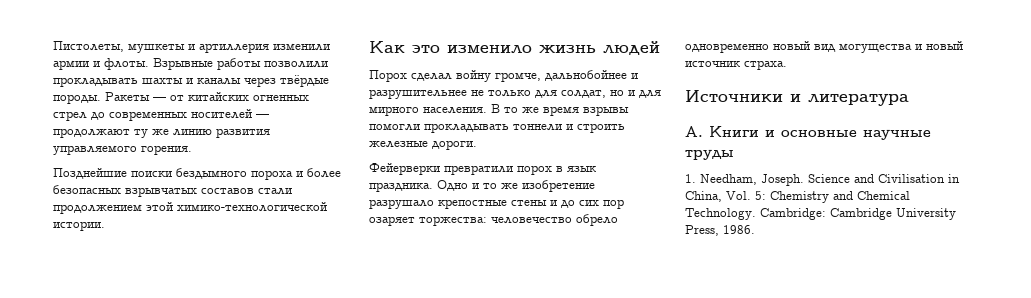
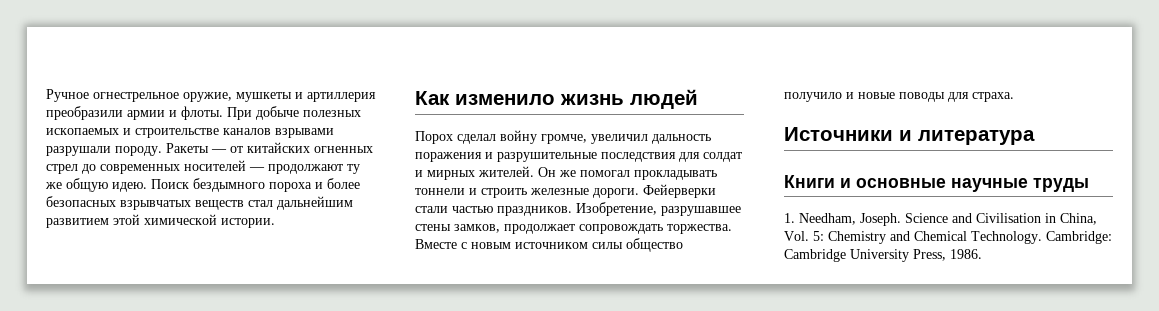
[53,41,124,52] Пистолеты, -> [46,89,232,102] Ручное огнестрельное оружие,
[273,43,330,51] изменили -> [46,106,123,120] преобразили
[153,58,328,70] [53,75,329,87] [53,94,101,104] Взрывные работы позволили прокладывать шахты и каналы через твёрдые породы. -> [227,106,361,120] [46,128,334,138] [46,146,162,156] При добыче полезных ископаемых и строительстве каналов взрывами разрушали породу.
[173,128,270,138] [53,145,192,155] [53,168,172,179] линию развития управляемого горения. // Позднейшие поиски -> [66,178,189,192] общую идею. Поиск
[201,188,292,195] [53,202,327,214] составов стали продолжением этой химико-технологической -> [195,196,353,210] [46,214,217,228] веществ стал дальнейшим развитием этой химической
[412,45,440,53] это -> (450, 98) none
[545,70,638,81] [369,89,661,99] [369,104,629,116] [369,123,420,131] дальнобойнее и разрушительнее не только для солдат, но и для мирного населения. В то же время взрывы помогли -> [591,134,711,144] [415,152,742,162] [415,166,630,180] увеличил дальность поражения и разрушительные последствия для солдат и мирных жителей. Он же помогал
[369,163,596,175] [369,180,595,192] [369,199,624,209] [369,214,618,226] [685,41,963,53] [685,61,740,67] // Фейерверки превратили порох в язык праздника. Одно и то же изобретение разрушало крепостные стены и до сих пор озаряет торжества: человечество обрело одновременно новый вид могущества и новый источник -> [643,184,716,198] [415,202,741,216] [415,224,732,234] [415,238,683,252] [784,92,969,102] Фейерверки стали частью праздников. Изобретение, разрушавшее стены замков, продолжает сопровождать торжества. Вместе с новым источником силы общество получило и новые поводы для
[685,126,703,137] A. -> (1035, 137) none

